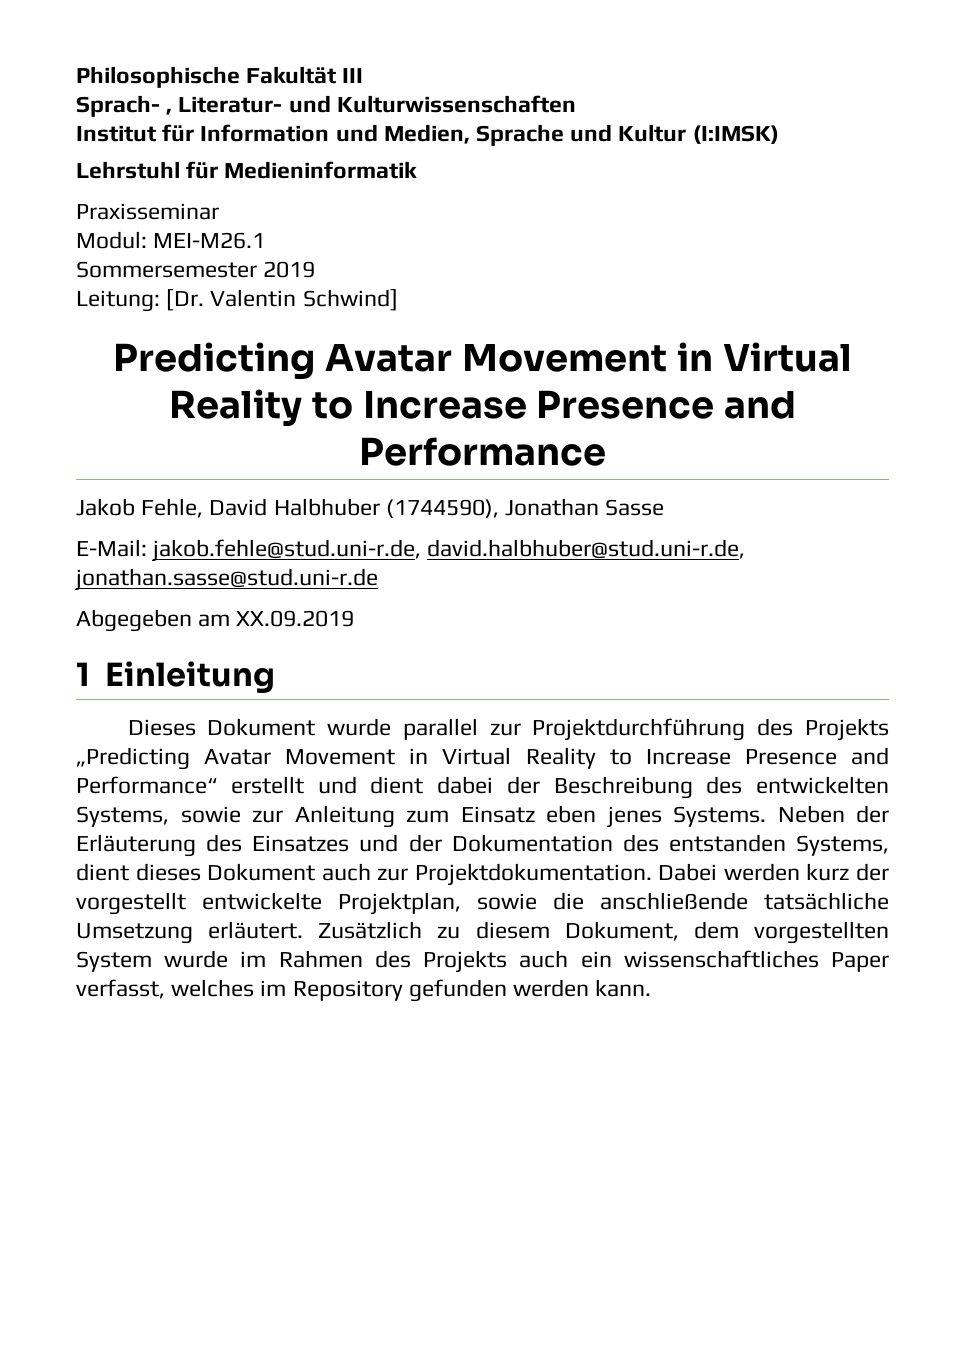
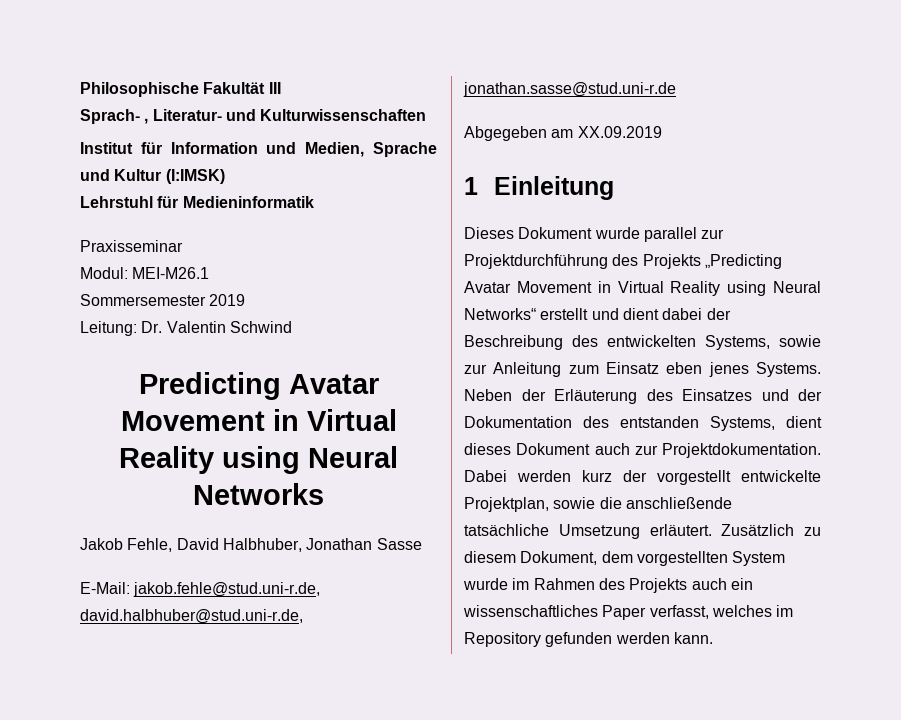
[166,289,398,311] [Dr. Valentin Schwind] -> [141,321,292,333] Dr. Valentin Schwind
[311,390,797,419] [359,437,606,466] to Increase Presence and Performance -> [222,446,398,474] [193,483,324,505] using Neural Networks
[273,498,499,518] Halbhuber (1744590), -> [222,538,302,552] Halbhuber,
[609,747,889,765] [76,776,217,794] to Increase Presence and Performance“ -> [727,281,821,296] [464,308,536,320] using Neural Networks“

